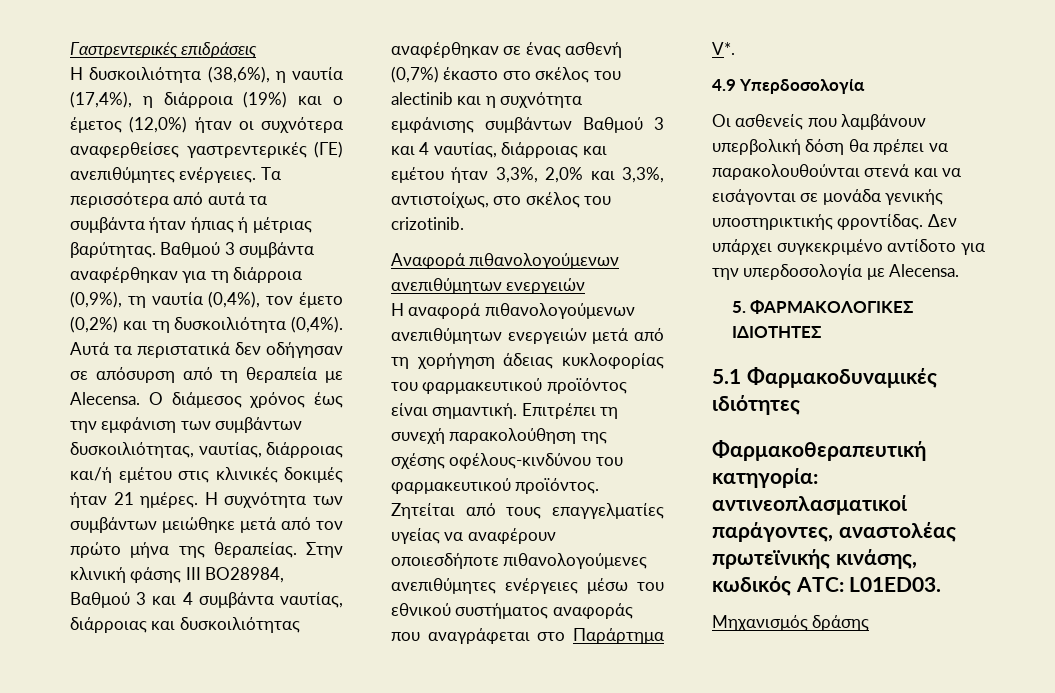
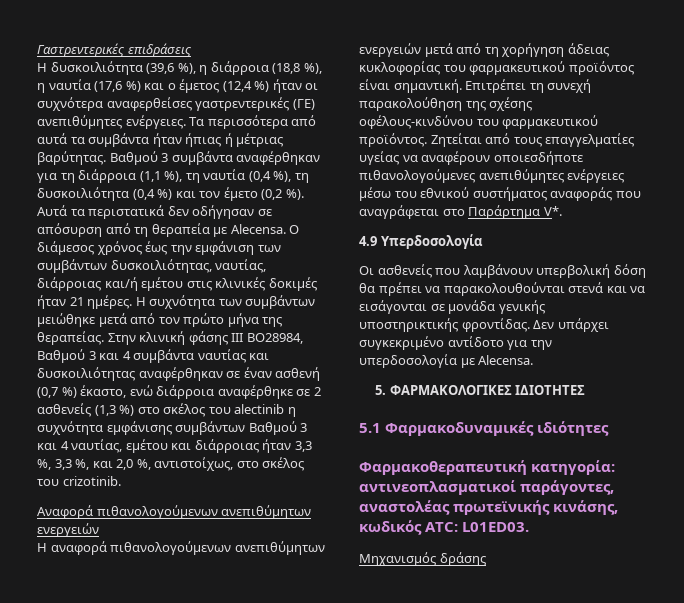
[207,66,343,83] [70,91,288,108] (38,6%), η ναυτία (17,4%), η διάρροια (19%) -> [146,61,322,75] [37,79,141,93] (39,6 %), η διάρροια (18,8 %), η ναυτία (17,6 %)
[129,116,188,133] (12,0%) -> [222,81,270,92] (12,4 %)
[70,291,344,308] [70,316,343,333] (0,9%), τη ναυτία (0,4%), τον έμετο (0,2%) και τη δυσκοιλιότητα (0,4%). -> [139,169,309,183] [37,187,304,201] (1,1 %), τη ναυτία (0,4 %), τη δυσκοιλιότητα (0,4 %) και τον έμετο (0,2 %).
[280,592,343,608] [70,617,147,633] ναυτίας, διάρροιας -> [197,349,246,363] ναυτίας
[525,42,623,58] [391,66,499,83] ένας ασθενή (0,7%) έκαστο -> [243,367,321,381] [37,385,321,399] [37,403,135,417] έναν ασθενή (0,7 %) έκαστο, ενώ διάρροια αναφέρθηκε σε 2 ασθενείς (1,3 %)
[457,96,482,105] και -> (285, 409) none
[501,142,607,158] [391,167,664,183] διάρροιας και εμέτου ήταν 3,3%, 2,0% και 3,3%, -> [125,439,312,453] [37,459,151,470] εμέτου και διάρροιας ήταν 3,3 %, 3,3 %, και 2,0 %,

